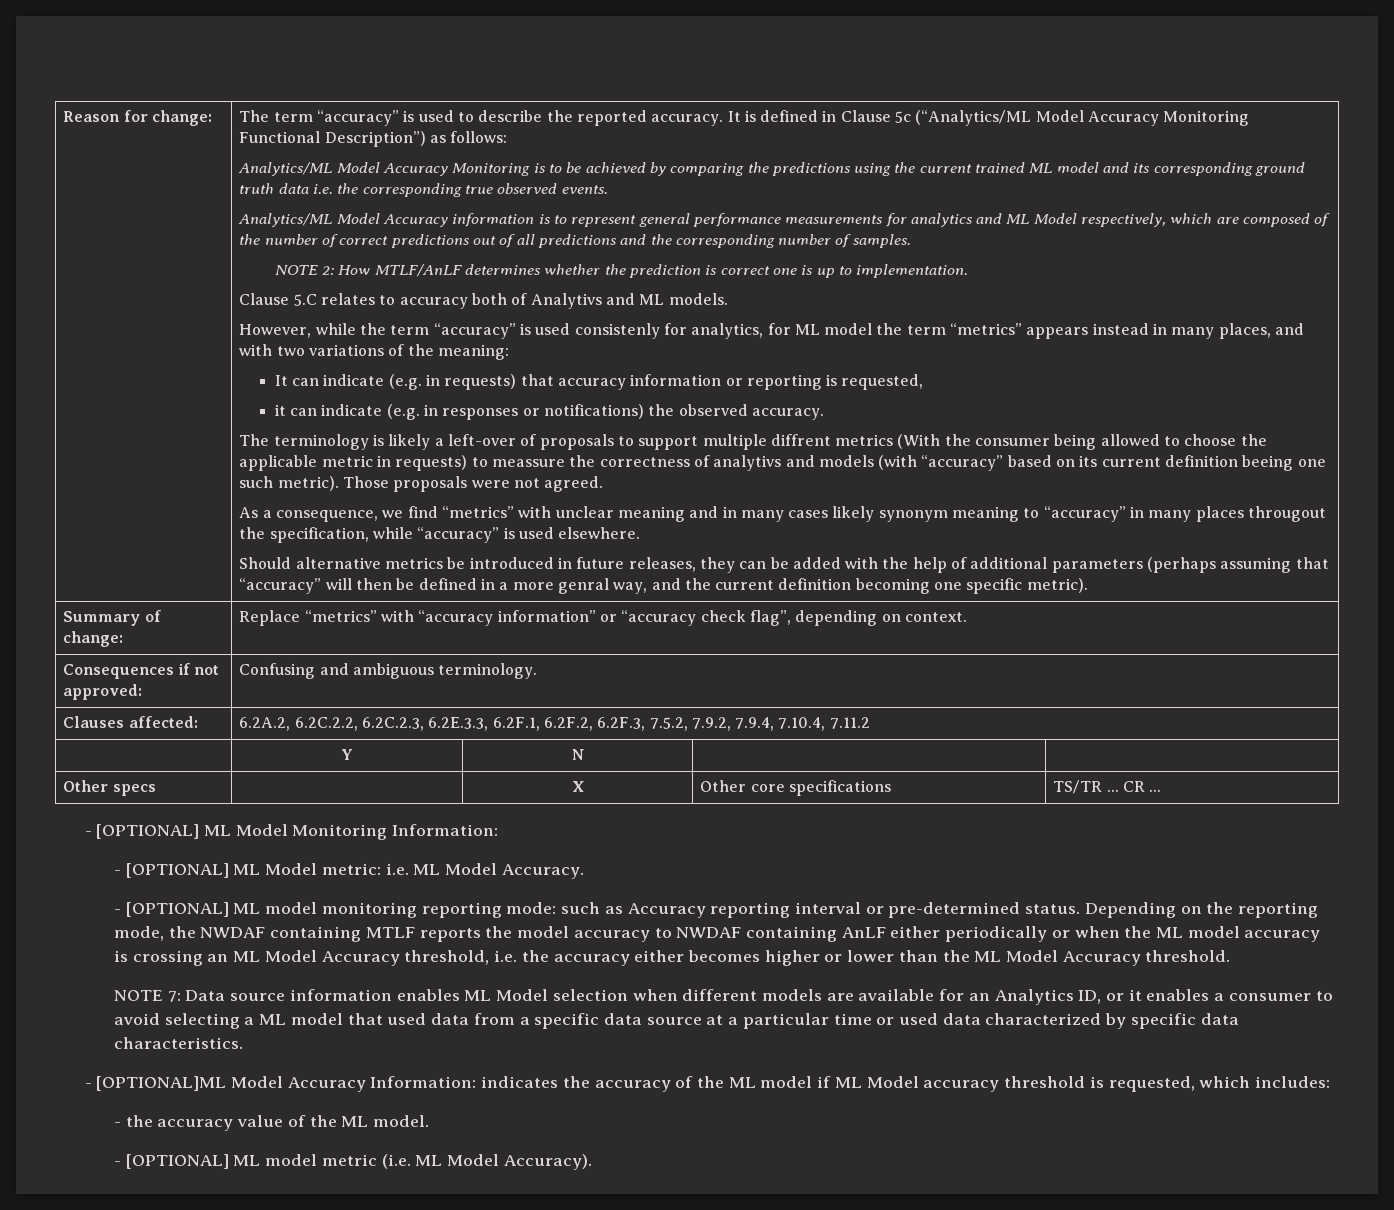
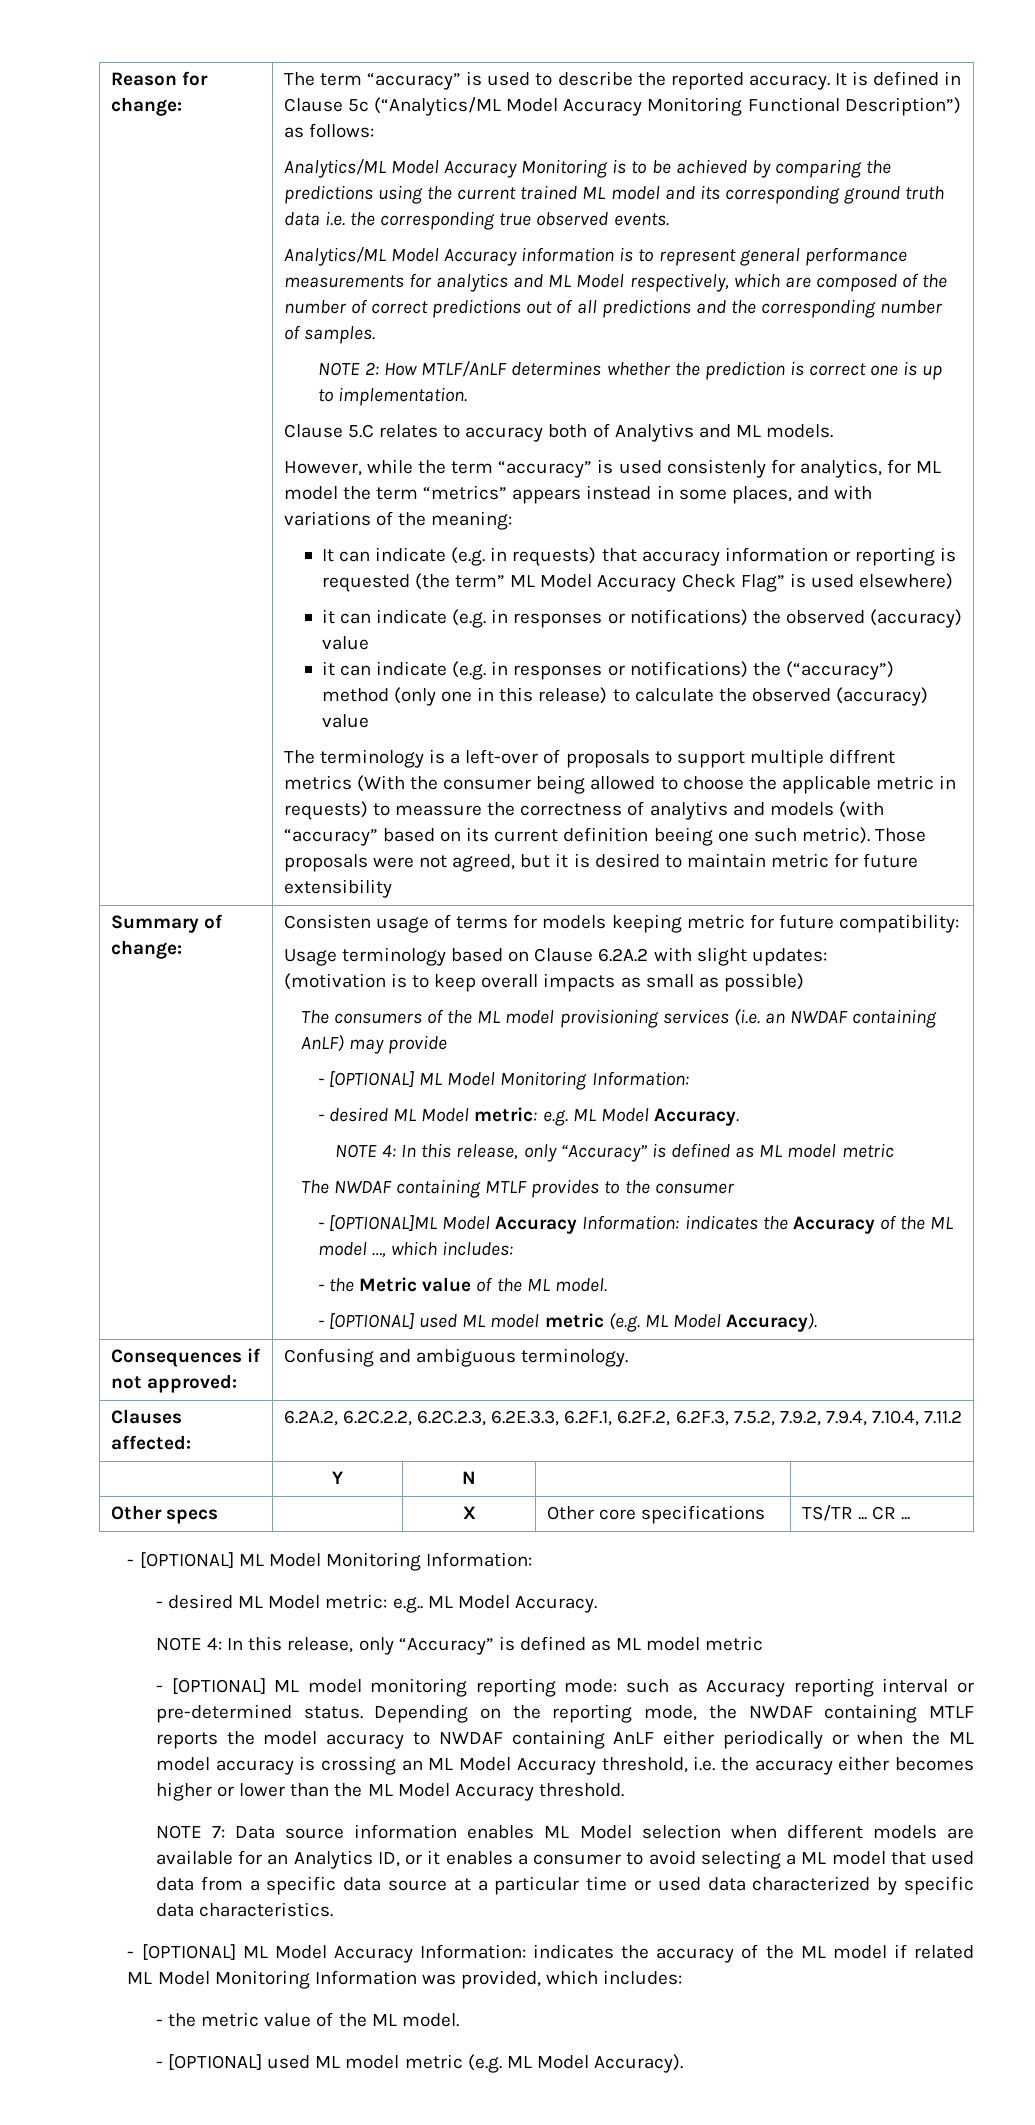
[1171,327,1215,339] many -> [678,489,727,500] some
[276,346,305,356] two -> (873, 492) none
[841,374,924,390] requested, -> [321,573,954,592] requested (the term” ML Model Accuracy Check Flag” is used elsewhere)
[751,408,824,420] accuracy. -> [870,609,963,628] [321,636,369,650] [321,661,894,680] [321,687,929,706] [321,714,369,728] (accuracy) value // it can indicate (e.g. in responses or notifications) the (“accuracy”) method (only one in this release) to calculate the observed (accuracy) value
[388,434,431,450] likely -> (446, 756) none
[544,476,604,492] [239,506,1327,522] [239,527,641,543] [239,557,1329,573] [239,578,1088,594] [63,610,161,626] [63,631,124,647] [239,610,967,626] agreed. // As a consequence, we find “metrics” with unclear meaning and in many cases likely synonym meaning to “accuracy” in many places througout the specification, while “accuracy” is used elsewhere. // Should alternative metrics be introduced in future releases, they can be added with the help of additional parameters (perhaps assuming that “accuracy” will then be defined in a more genral way, and the current definition becoming one specific metric). // Summary of change: | Replace “metrics” with “accuracy information” or “accuracy check flag”, depending on context. -> [452,853,919,872] [283,879,392,898] [110,914,223,933] [110,940,182,959] [283,914,960,933] [283,947,827,966] [283,973,804,992] [300,1009,938,1028] [300,1035,448,1054] [317,1071,689,1090] [317,1107,739,1126] [334,1143,894,1162] [300,1179,735,1198] [317,1215,954,1234] [317,1241,514,1258] [317,1277,607,1292] [317,1313,818,1332] agreed, but it is desired to maintain metric for future extensibility // Summary of change: | Consisten usage of terms for models keeping metric for future compatibility: // Usage terminology based on Clause 6.2A.2 with slight updates: // (motivation is to keep overall impacts as small as possible) // The consumers of the ML model provisioning services (i.e. an NWDAF containing AnLF) may provide // - [OPTIONAL] ML Model Monitoring Information: // - desired ML Model metric: e.g. ML Model Accuracy. // NOTE 4: In this release, only “Accuracy” is defined as ML model metric // The NWDAF containing MTLF provides to the consumer // - [OPTIONAL]ML Model Accuracy Information: indicates the Accuracy of the ML model …, which includes: // - the Metric value of the ML model. // - [OPTIONAL] used ML model metric (e.g. ML Model Accuracy).
[125,863,584,879] [OPTIONAL] ML Model metric: i.e. ML Model Accuracy. -> [168,1594,597,1613] [155,1636,764,1655] desired ML Model metric: e.g.. ML Model Accuracy. // NOTE 4: In this release, only “Accuracy” is defined as ML model metric
[96,1076,227,1091] [OPTIONAL]ML -> [141,1944,268,1960] [OPTIONAL] ML
[834,1076,1330,1092] [113,1115,430,1131] [113,1154,411,1169] ML Model accuracy threshold is requested, which includes: // - the accuracy value of the ML model. // - [OPTIONAL] ML model metric (i.e. -> [914,1945,975,1959] [127,1970,683,1989] [155,2012,459,2027] [155,2054,502,2073] related ML Model Monitoring Information was provided, which includes: // - the metric value of the ML model. // - [OPTIONAL] used ML model metric (e.g.

